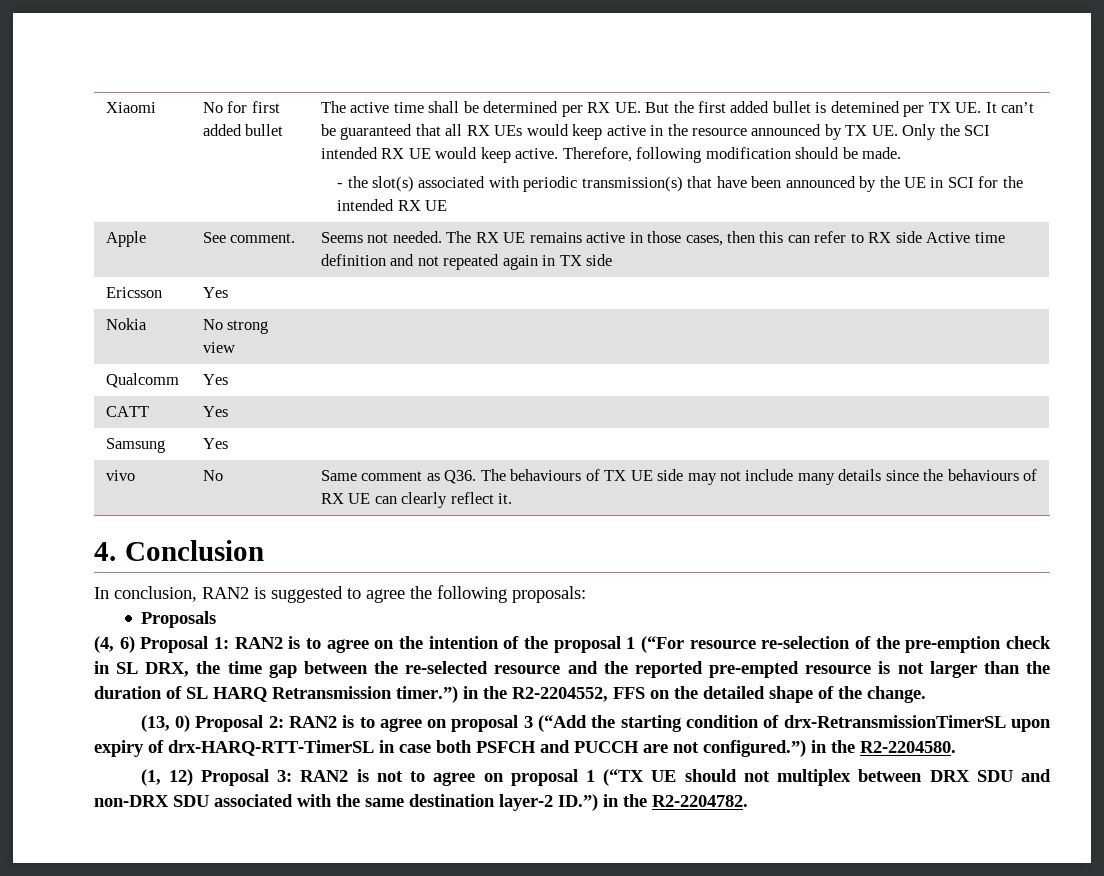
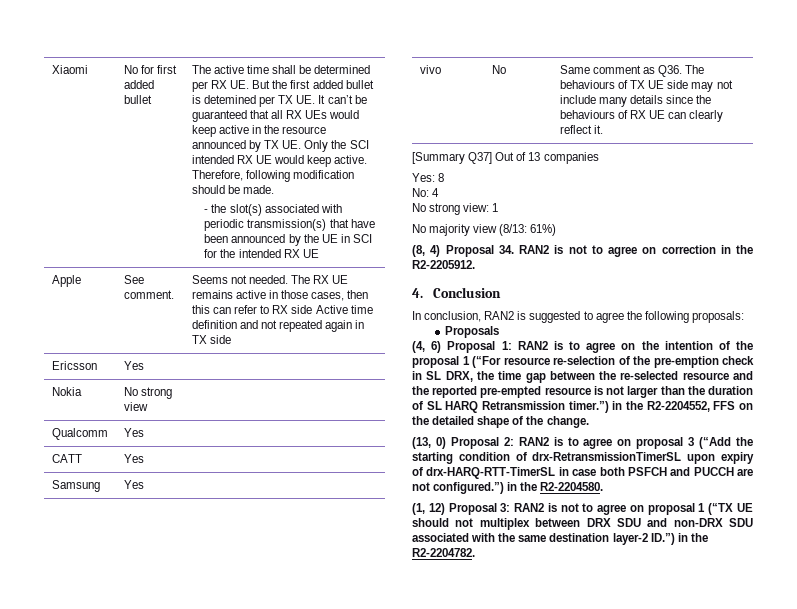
(513, 498) none -> [412,152,599,164] [412,173,445,182] [412,188,440,197] [412,203,499,215] [412,224,557,236] [412,245,753,257] [412,260,475,269] // [Summary Q37] Out of 13 companies // Yes: 8 // No: 4 // No strong view: 1 // No majority view (8/13: 61%) // (8, 4) Proposal 34. RAN2 is not to agree on correction in the R2-2205912.

